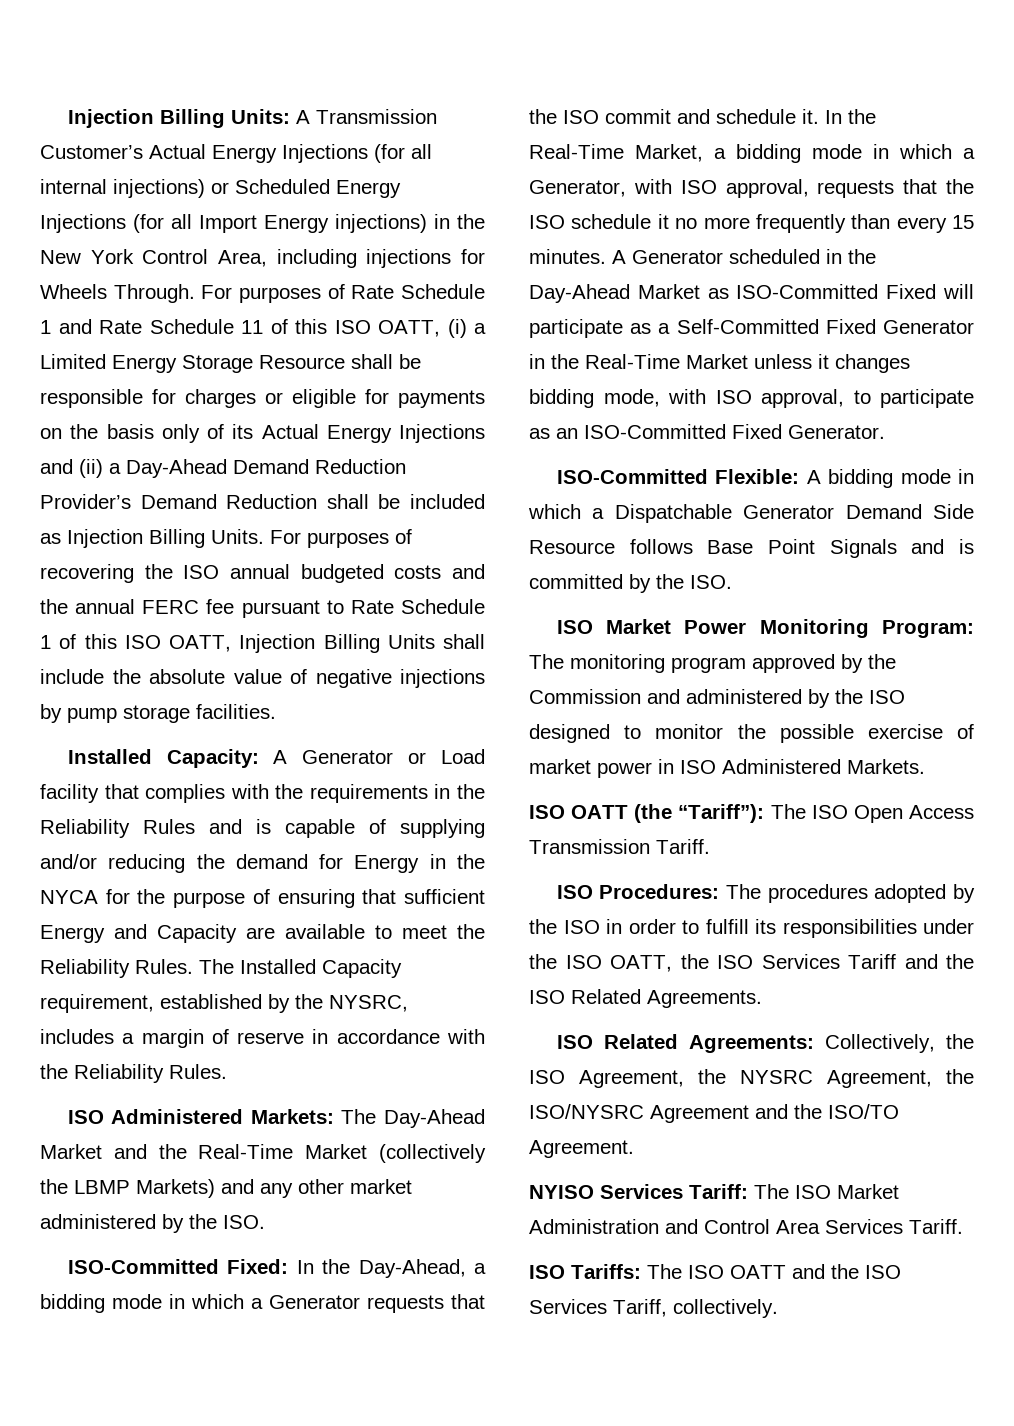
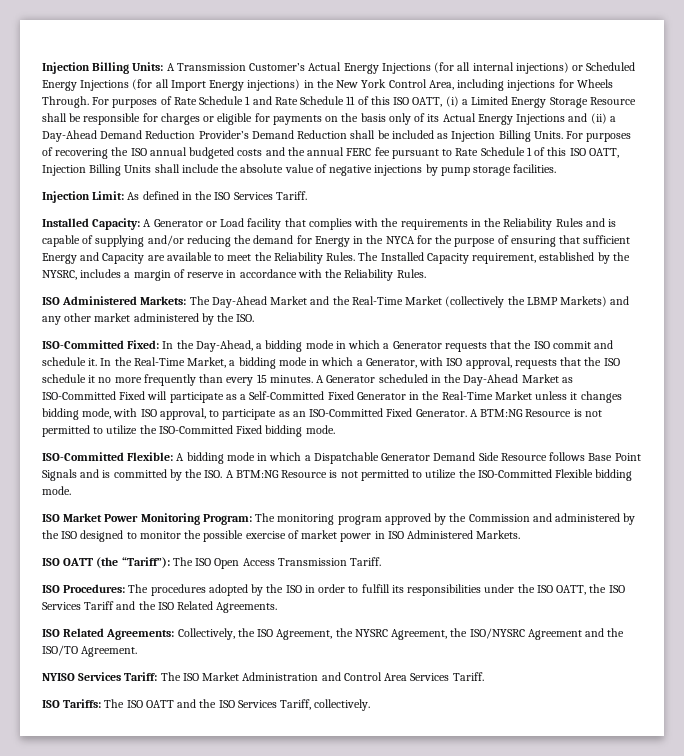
(276, 711) none -> [42,191,307,203] // Injection Limit: As defined in the ISO Services Tariff.
(885, 432) none -> [469,409,602,417] [42,425,335,437] A BTM:NG Resource is not permitted to utilize the ISO-Committed Fixed bidding mode.
(732, 582) none -> [225,469,633,481] [42,486,71,495] A BTM:NG Resource is not permitted to utilize the ISO-Committed Flexible bidding mode.

